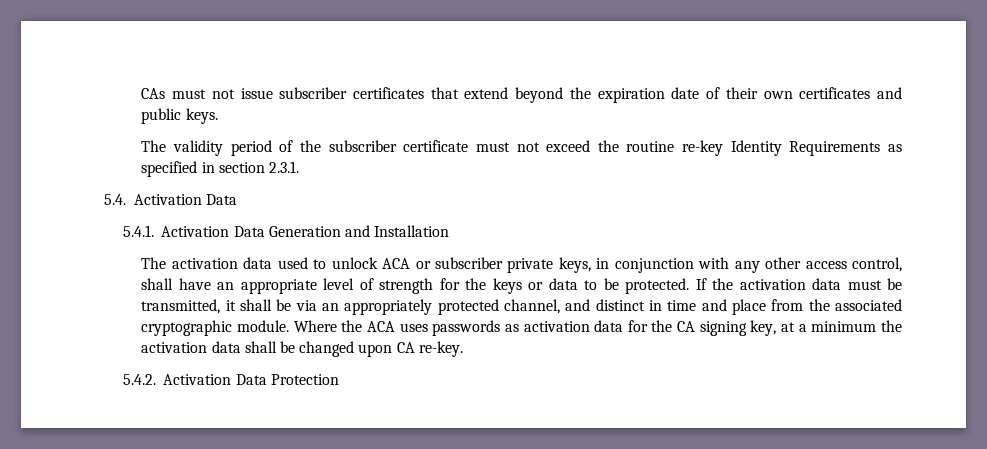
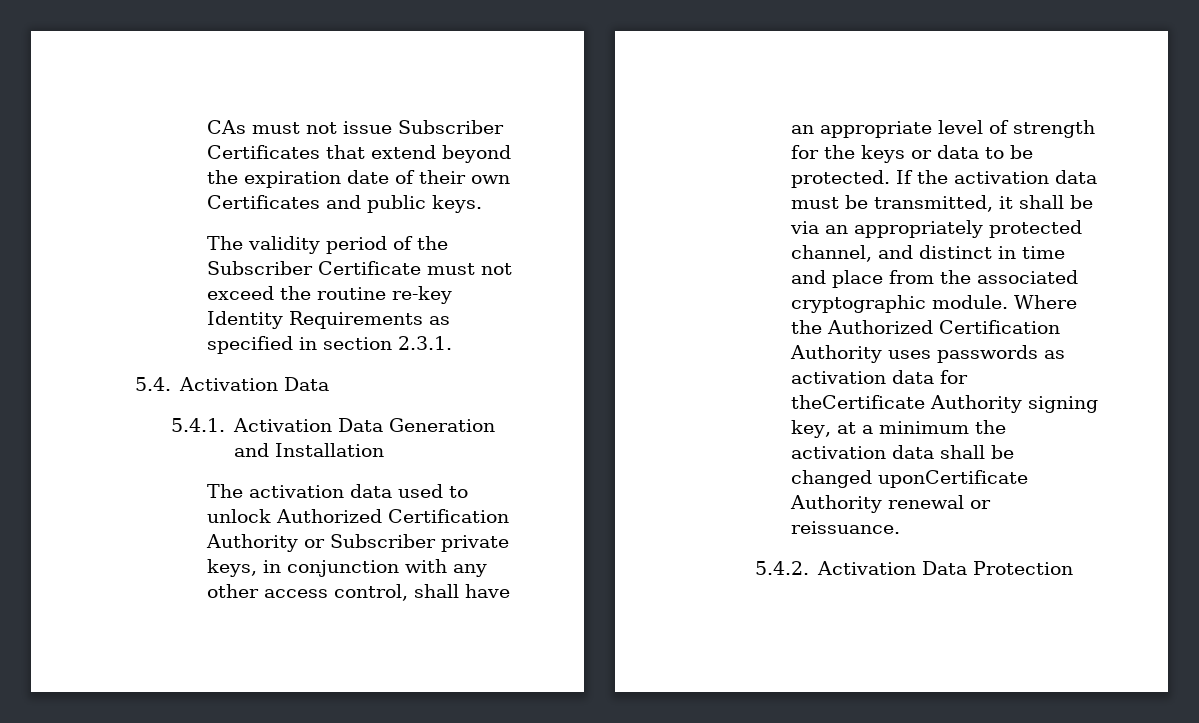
[279,87,425,99] subscriber certificates -> [397,120,504,134] [206,145,320,159] Subscriber Certificates
[799,87,871,99] certificates -> [206,195,320,209] Certificates
[328,140,469,152] subscriber certificate -> [206,261,421,275] Subscriber Certificate
[382,257,503,269] ACA or subscriber -> [275,509,509,523] [205,534,436,552] Authorized Certification Authority or Subscriber
[366,321,395,332] ACA -> [826,320,1060,334] [789,345,882,363] Authorized Certification Authority
[651,320,696,332] the CA -> [790,395,1022,413] theCertificate Authority
[358,341,463,357] upon CA re-key. -> [877,470,1028,488] [789,495,991,513] [790,521,900,534] uponCertificate Authority renewal or reissuance.

